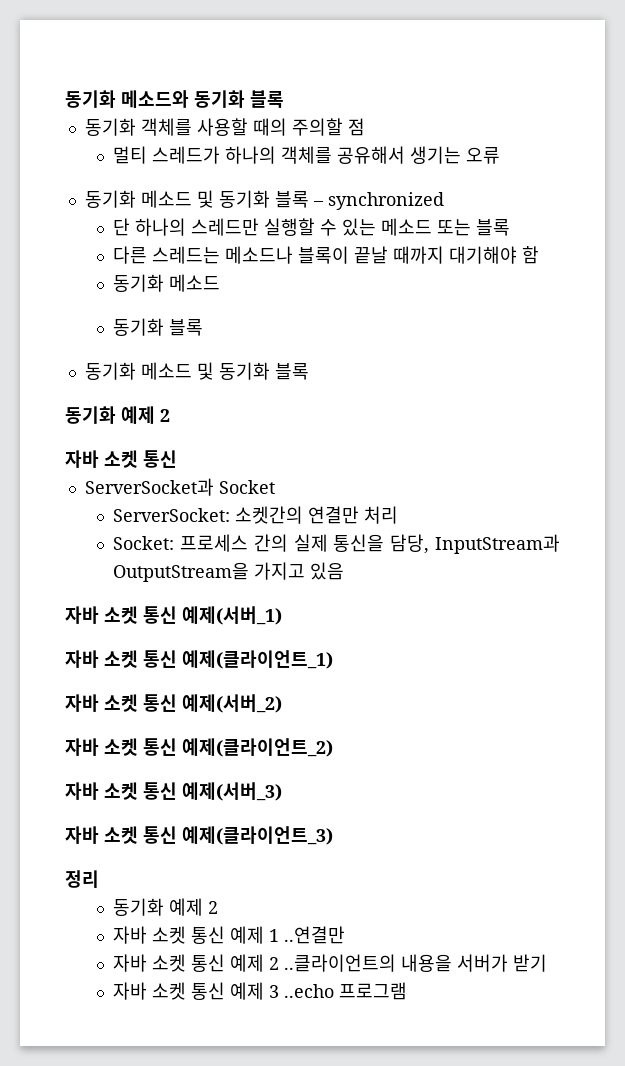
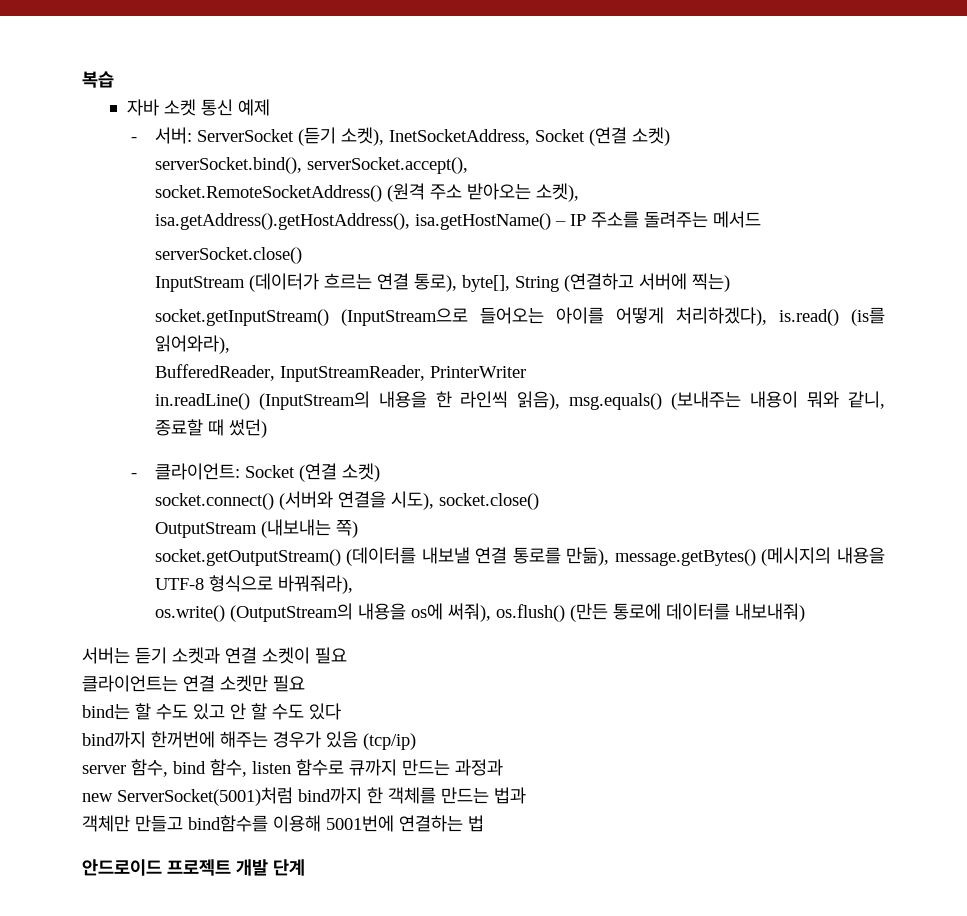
[65,90,284,108] [84,118,365,136] [113,146,501,164] [84,190,444,210] [113,218,511,236] [113,246,540,264] [113,274,221,292] [113,318,204,336] [84,362,309,380] [65,406,170,424] [65,450,177,468] [84,478,275,496] [113,506,399,524] [113,534,560,554] [113,562,345,582] [65,606,282,625] [65,650,333,669] [65,694,282,713] [65,738,333,757] [65,782,282,801] [65,826,333,845] [65,870,99,888] [113,898,219,916] [113,926,346,944] [113,954,548,972] [113,982,408,1000] 동기화 메소드와 동기화 블록 // 동기화 객체를 사용할 때의 주의할 점 // 멀티 스레드가 하나의 객체를 공유해서 생기는 오류 // 동기화 메소드 및 동기화 블록 – synchronized // 단 하나의 스레드만 실행할 수 있는 메소드 또는 블록 // 다른 스레드는 메소드나 블록이 끝날 때까지 대기해야 함 // 동기화 메소드 // 동기화 블록 // 동기화 메소드 및 동기화 블록 // 동기화 예제 2 // 자바 소켓 통신 // ServerSocket과 Socket // ServerSocket: 소켓간의 연결만 처리 // Socket: 프로세스 간의 실제 통신을 담당, InputStream과 OutputStream을 가지고 있음 // 자바 소켓 통신 예제(서버_1) // 자바 소켓 통신 예제(클라이언트_1) // 자바 소켓 통신 예제(서버_2) // 자바 소켓 통신 예제(클라이언트_2) // 자바 소켓 통신 예제(서버_3) // 자바 소켓 통신 예제(클라이언트_3) // 정리 // 동기화 예제 2 // 자바 소켓 통신 예제 1 ..연결만 // 자바 소켓 통신 예제 2 ..클라이언트의 내용을 서버가 받기 // 자바 소켓 통신 예제 3 ..echo 프로그램 -> [82,71,114,88] [126,99,270,116] [130,127,670,146] [154,157,468,174] [154,183,579,202] [154,211,761,230] [154,247,302,264] [154,273,730,292] [154,307,885,326] [154,335,230,354] [154,364,526,382] [154,391,885,410] [154,419,267,438] [130,463,380,482] [154,491,539,510] [154,519,358,538] [154,547,885,566] [154,575,353,594] [154,603,805,622] [82,647,347,664] [82,675,305,692] [82,703,341,720] [82,731,416,750] [82,759,503,777] [82,787,526,806] [82,815,484,832] [82,859,305,876] 복습 // 자바 소켓 통신 예제 // - 서버: ServerSocket (듣기 소켓), InetSocketAddress, Socket (연결 소켓) // serverSocket.bind(), serverSocket.accept(), // socket.RemoteSocketAddress() (원격 주소 받아오는 소켓), // isa.getAddress().getHostAddress(), isa.getHostName() – IP 주소를 돌려주는 메서드 // serverSocket.close() // InputStream (데이터가 흐르는 연결 통로), byte[], String (연결하고 서버에 찍는) // socket.getInputStream() (InputStream으로 들어오는 아이를 어떻게 처리하겠다), is.read() (is를 읽어와라), // BufferedReader, InputStreamReader, PrinterWriter // in.readLine() (InputStream의 내용을 한 라인씩 읽음), msg.equals() (보내주는 내용이 뭐와 같니, 종료할 때 썼던) // - 클라이언트: Socket (연결 소켓) // socket.connect() (서버와 연결을 시도), socket.close() // OutputStream (내보내는 쪽) // socket.getOutputStream() (데이터를 내보낼 연결 통로를 만듦), message.getBytes() (메시지의 내용을 UTF-8 형식으로 바꿔줘라), // os.write() (OutputStream의 내용을 os에 써줘), os.flush() (만든 통로에 데이터를 내보내줘) // 서버는 듣기 소켓과 연결 소켓이 필요 // 클라이언트는 연결 소켓만 필요 // bind는 할 수도 있고 안 할 수도 있다 // bind까지 한꺼번에 해주는 경우가 있음 (tcp/ip) // server 함수, bind 함수, listen 함수로 큐까지 만드는 과정과 // new ServerSocket(5001)처럼 bind까지 한 객체를 만드는 법과 // 객체만 만들고 bind함수를 이용해 5001번에 연결하는 법 // 안드로이드 프로젝트 개발 단계

